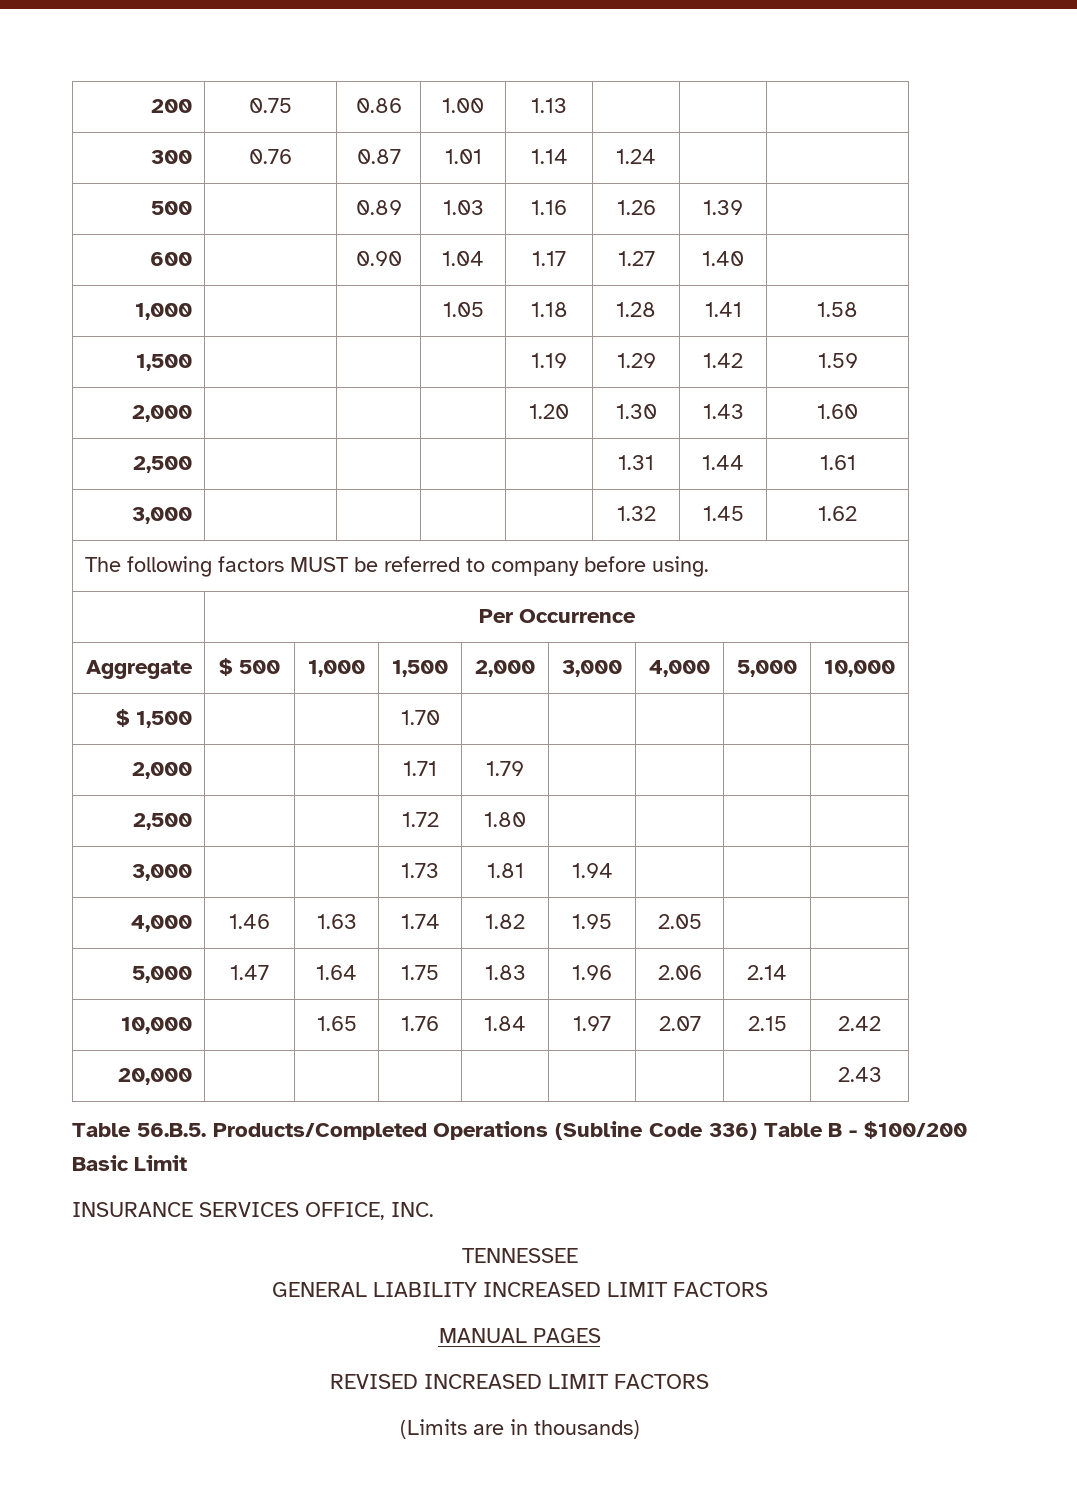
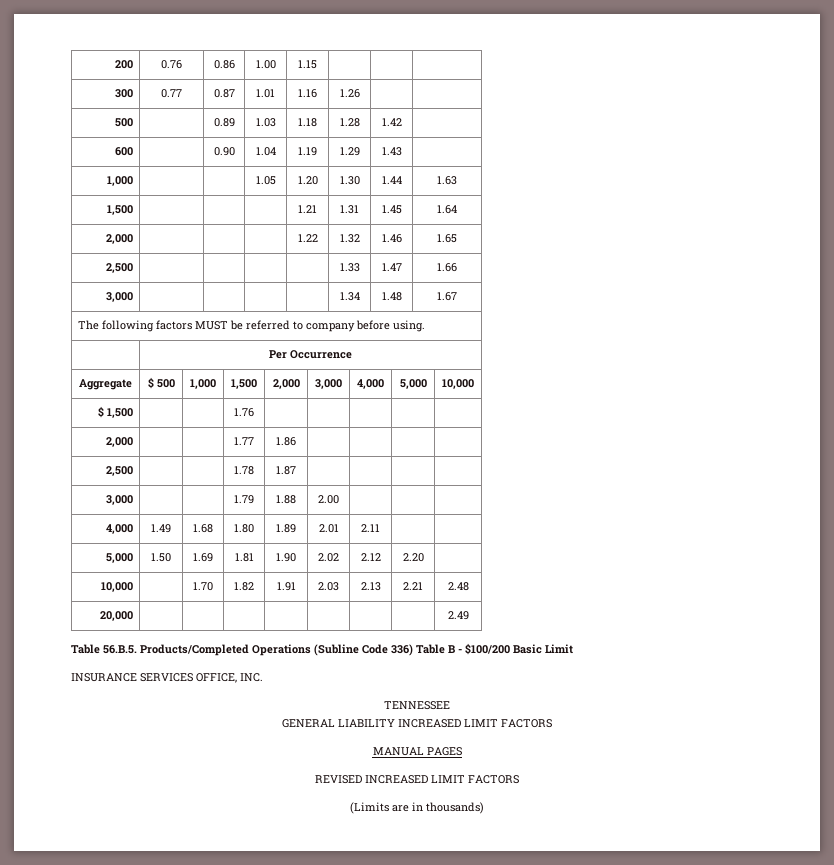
[249,98,292,113] 0.75 -> [161,60,182,69] 0.76
[531,98,567,113] 1.13 -> [298,60,317,69] 1.15
[249,149,292,164] 0.76 -> [161,89,182,98] 0.77
[530,149,568,164] [616,149,656,164] 1.14 | 1.24 -> [298,89,317,98] [339,89,360,98] 1.16 | 1.26
[531,200,567,215] [616,200,656,215] [703,200,743,215] 1.16 | 1.26 | 1.39 -> [298,118,317,127] [339,118,360,127] [381,118,402,126] 1.18 | 1.28 | 1.42
[532,251,566,266] [617,251,655,266] [702,251,744,266] 1.17 | 1.27 | 1.40 -> [298,147,317,156] [339,147,360,156] [381,147,402,156] 1.19 | 1.29 | 1.43
[530,302,568,317] [616,302,656,317] [704,302,742,317] [817,302,858,317] [136,354,193,371] [531,353,567,368] [616,353,656,368] [703,353,743,368] [817,353,858,368] [132,405,193,422] [529,404,569,419] [615,404,657,419] [702,404,744,419] [817,404,858,419] [133,456,193,473] [618,455,654,470] [702,455,744,470] [819,455,856,470] [132,507,193,524] [616,506,656,521] [702,506,744,521] [818,506,857,521] 1.18 | 1.28 | 1.41 | 1.58 // 1,500 | | | | 1.19 | 1.29 | 1.42 | 1.59 // 2,000 | | | | 1.20 | 1.30 | 1.43 | 1.60 // 2,500 | | | | | 1.31 | 1.44 | 1.61 // 3,000 | | | | | 1.32 | 1.45 | 1.62 -> [297,176,318,185] [339,176,360,185] [381,176,402,184] [437,176,457,185] [106,205,133,215] [298,205,317,213] [340,205,359,214] [381,205,402,214] [437,205,457,214] [105,234,133,244] [297,234,318,242] [339,234,360,243] [381,234,402,243] [437,234,457,243] [105,263,133,273] [339,263,360,272] [381,263,402,271] [437,263,457,272] [105,292,133,302] [339,292,360,301] [381,292,402,301] [437,292,457,301] 1.20 | 1.30 | 1.44 | 1.63 // 1,500 | | | | 1.21 | 1.31 | 1.45 | 1.64 // 2,000 | | | | 1.22 | 1.32 | 1.46 | 1.65 // 2,500 | | | | | 1.33 | 1.47 | 1.66 // 3,000 | | | | | 1.34 | 1.48 | 1.67
[400,710,440,725] [132,762,193,779] [403,761,437,776] [486,761,524,776] [133,813,193,830] [401,812,439,827] [484,812,526,827] [132,864,193,881] [401,863,439,878] [486,863,524,878] [571,863,613,878] [131,915,193,932] [229,914,270,929] [316,914,357,929] [400,914,440,929] [485,914,525,929] [572,914,612,929] [657,914,702,929] [132,966,193,983] [230,965,269,980] [316,965,357,980] [401,965,439,980] [484,965,526,980] [572,965,612,980] [657,965,702,980] [747,965,787,980] [121,1017,193,1034] [316,1016,357,1031] [401,1016,439,1031] [484,1016,526,1031] [573,1016,611,1031] [658,1016,701,1031] [747,1016,787,1031] [838,1016,881,1031] 1.70 | | | | | // 2,000 | | | 1.71 | 1.79 | | | | // 2,500 | | | 1.72 | 1.80 | | | | // 3,000 | | | 1.73 | 1.81 | 1.94 | | | // 4,000 | 1.46 | 1.63 | 1.74 | 1.82 | 1.95 | 2.05 | | // 5,000 | 1.47 | 1.64 | 1.75 | 1.83 | 1.96 | 2.06 | 2.14 | // 10,000 | | 1.65 | 1.76 | 1.84 | 1.97 | 2.07 | 2.15 | 2.42 -> [234,408,254,417] [105,437,133,447] [234,437,254,445] [276,437,296,446] [105,466,133,476] [234,466,254,475] [276,466,296,475] [105,495,133,505] [234,495,254,504] [276,495,296,504] [318,495,339,504] [105,524,133,534] [151,524,171,533] [193,524,213,533] [234,524,254,533] [276,524,296,533] [318,524,339,533] [361,524,380,532] [105,553,133,563] [151,553,171,562] [193,553,213,562] [234,553,254,562] [276,553,296,562] [318,553,339,562] [360,553,381,561] [402,553,424,562] [100,582,133,592] [193,582,213,591] [234,582,254,591] [276,582,296,591] [318,582,339,591] [360,582,381,591] [403,582,423,590] [447,582,469,591] 1.76 | | | | | // 2,000 | | | 1.77 | 1.86 | | | | // 2,500 | | | 1.78 | 1.87 | | | | // 3,000 | | | 1.79 | 1.88 | 2.00 | | | // 4,000 | 1.49 | 1.68 | 1.80 | 1.89 | 2.01 | 2.11 | | // 5,000 | 1.50 | 1.69 | 1.81 | 1.90 | 2.02 | 2.12 | 2.20 | // 10,000 | | 1.70 | 1.82 | 1.91 | 2.03 | 2.13 | 2.21 | 2.48
[837,1067,882,1082] 2.43 -> [447,611,469,620] 2.49

